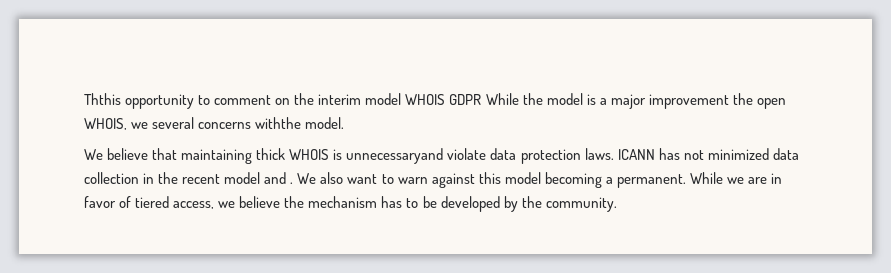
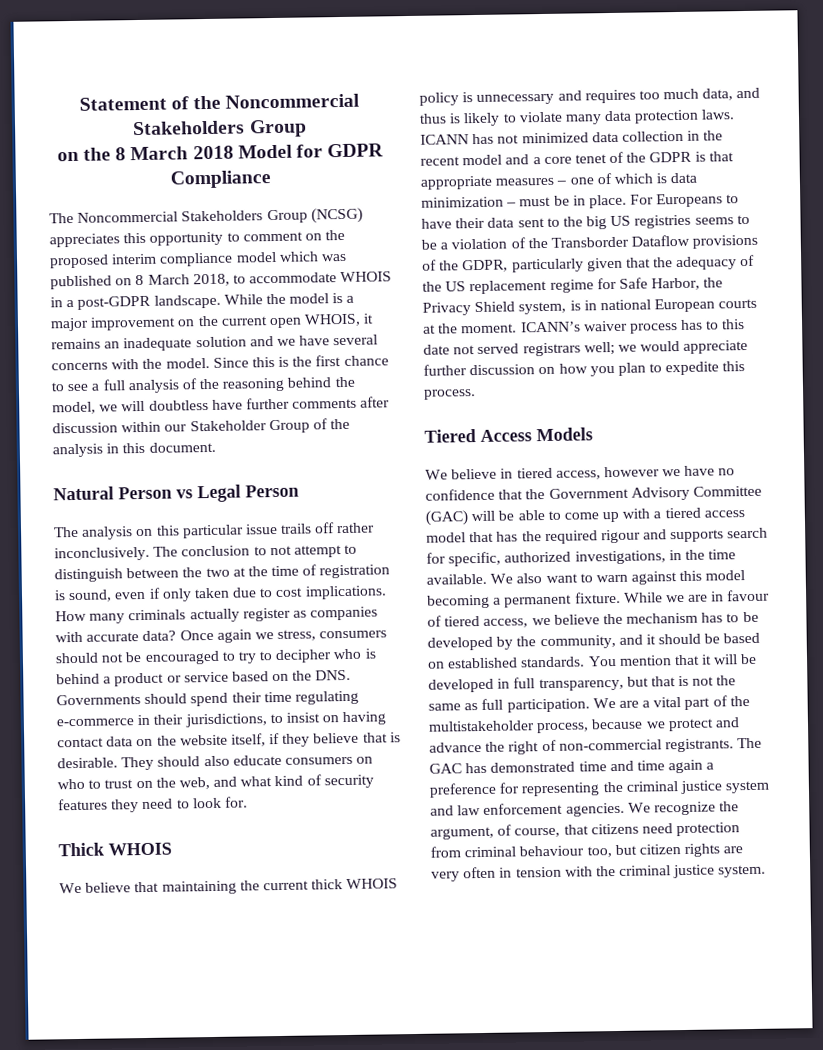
[84,93,121,105] Ththis -> [78,93,361,111] [132,119,307,138] [56,143,385,162] [169,170,271,189] [49,207,363,224] [49,232,147,248] Statement of the Noncommercial Stakeholders Group // on the 8 March 2018 Model for GDPR Compliance // The Noncommercial Stakeholders Group (NCSG) appreciates this
[318,93,482,105] interim model WHOIS GDPR -> [49,251,347,269] [50,271,393,290] [50,294,221,310] proposed interim compliance model which was published on 8 March 2018, to accommodate WHOIS in a post-GDPR landscape.
[732,93,786,109] [84,117,345,130] [84,148,487,164] the open WHOIS, we several concerns withthe model. // We believe that maintaining thick WHOIS is unnecessaryand violate -> [177,313,375,329] [51,334,379,352] [51,355,389,371] [51,376,355,394] [52,396,391,415] [52,418,351,434] [52,441,216,458] [53,484,299,503] [53,522,376,540] [54,544,358,562] [54,564,391,583] [54,585,387,603] [55,606,379,624] [55,629,388,643] [55,648,376,665] [56,669,352,687] [56,690,359,707] [56,711,387,728] [57,732,401,748] [57,754,374,771] [57,774,374,790] [58,796,248,813] [58,842,172,857] [59,878,399,895] [419,87,761,106] [419,111,602,127] on the current open WHOIS, it remains an inadequate solution and we have several concerns with the model. Since this is the first chance to see a full analysis of the reasoning behind the model, we will doubtless have further comments after discussion within our Stakeholder Group of the analysis in this document. // Natural Person vs Legal Person // The analysis on this particular issue trails off rather inconclusively. The conclusion to not attempt to distinguish between the two at the time of registration is sound, even if only taken due to cost implications. How many criminals actually register as companies with accurate data? Once again we stress, consumers should not be encouraged to try to decipher who is behind a product or service based on the DNS. Governments should spend their time regulating e-commerce in their jurisdictions, to insist on having contact data on the website itself, if they believe that is desirable. They should also educate consumers on who to trust on the web, and what kind of security features they need to look for. // Thick WHOIS // We believe that maintaining the current thick WHOIS policy is unnecessary and requires too much data, and thus is likely to violate many
[290,182,294,184] . -> [532,151,734,165] [420,172,698,190] [421,193,740,209] [421,214,750,230] [421,234,759,250] [422,254,756,273] [422,277,724,295] [422,298,758,316] [423,319,746,334] [423,339,749,357] [423,361,746,377] [423,389,476,400] [424,427,593,443] [425,465,736,480] [425,485,762,501] [425,507,745,526] [426,527,769,545] [426,549,737,567] [426,573,487,585] a core tenet of the GDPR is that appropriate measures – one of which is data minimization – must be in place. For Europeans to have their data sent to the big US registries seems to be a violation of the Transborder Dataflow provisions of the GDPR, particularly given that the adequacy of the US replacement regime for Safe Harbor, the Privacy Shield system, is in national European courts at the moment. ICANN’s waiver process has to this date not served registrars well; we would appreciate further discussion on how you plan to expedite this process. // Tiered Access Models // We believe in tiered access, however we have no confidence that the Government Advisory Committee (GAC) will be able to come up with a tiered access model that has the required rigour and supports search for specific, authorized investigations, in the time available.
[616,174,686,188] permanent. -> [504,591,621,608] permanent fixture.
[84,196,116,208] favor -> [727,589,771,602] favour
[545,197,617,212] community. -> [539,632,761,650] [428,653,758,669] [428,675,737,693] [428,695,750,713] [428,717,740,734] [429,737,763,755] [429,759,715,774] [429,780,771,798] [430,801,740,817] [430,822,741,840] [430,843,744,858] [431,864,767,882] community, and it should be based on established standards. You mention that it will be developed in full transparency, but that is not the same as full participation. We are a vital part of the multistakeholder process, because we protect and advance the right of non-commercial registrants. The GAC has demonstrated time and time again a preference for representing the criminal justice system and law enforcement agencies. We recognize the argument, of course, that citizens need protection from criminal behaviour too, but citizen rights are very often in tension with the criminal justice system.

